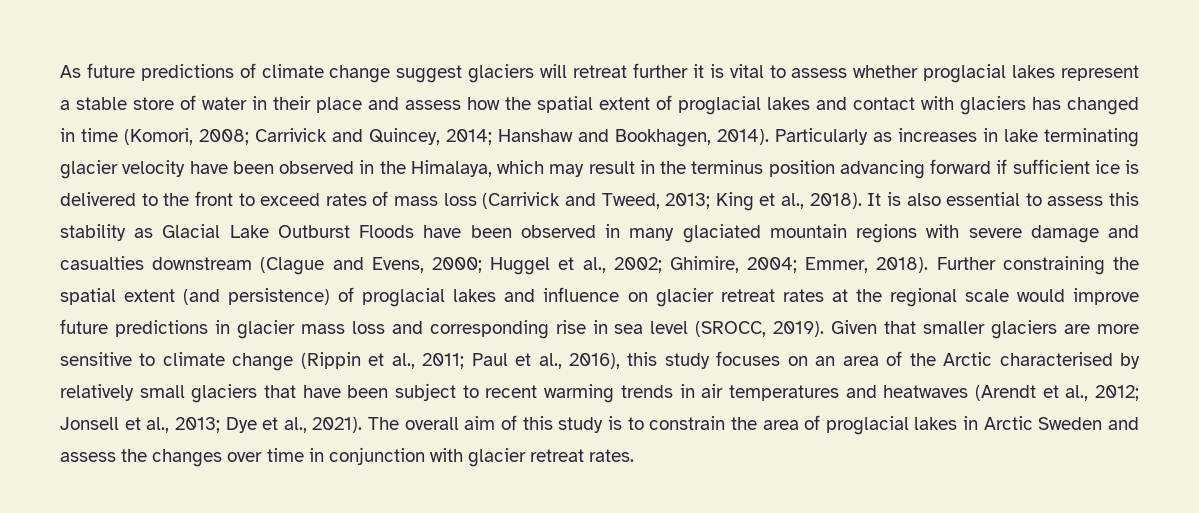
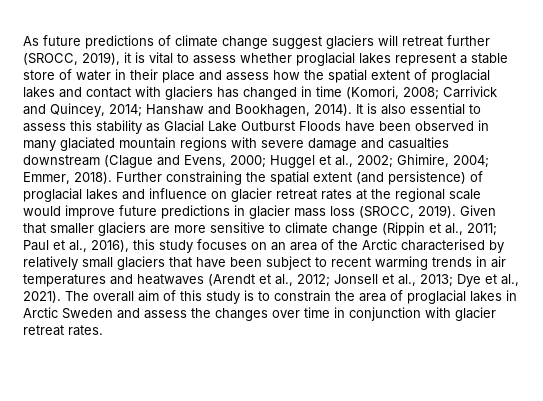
(688, 70) none -> [23,52,120,65] (SROCC, 2019),
[775,128,1139,147] [60,159,1139,179] [60,191,862,211] Particularly as increases in lake terminating glacier velocity have been observed in the Himalaya, which may result in the terminus position advancing forward if sufficient ice is delivered to the front to exceed rates of mass loss (Carrivick and Tweed, 2013; King et al., 2018). -> (352, 110) none
[391,320,689,339] and corresponding rise in sea level -> (355, 211) none

